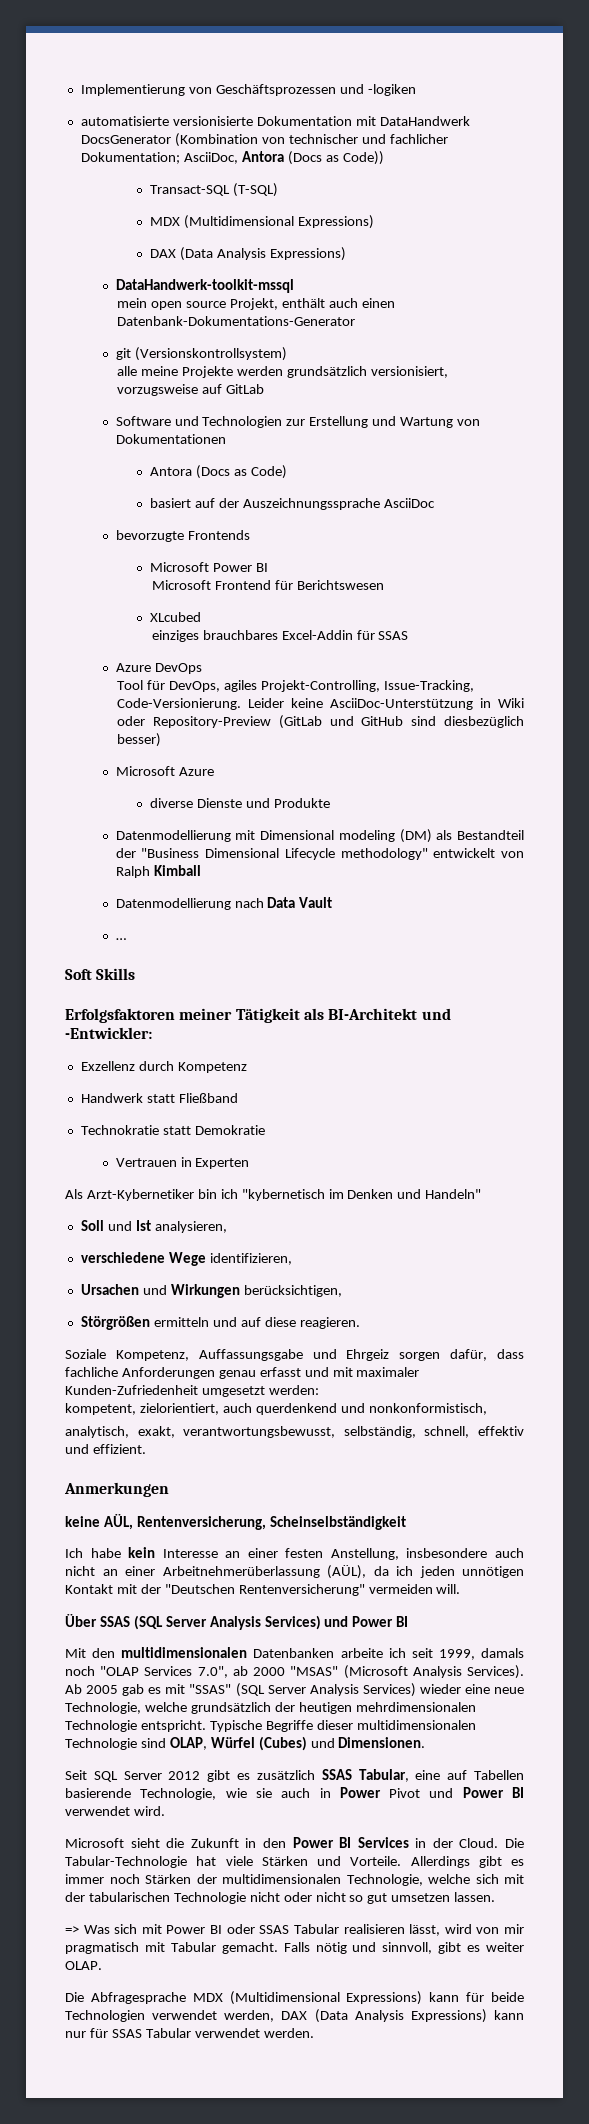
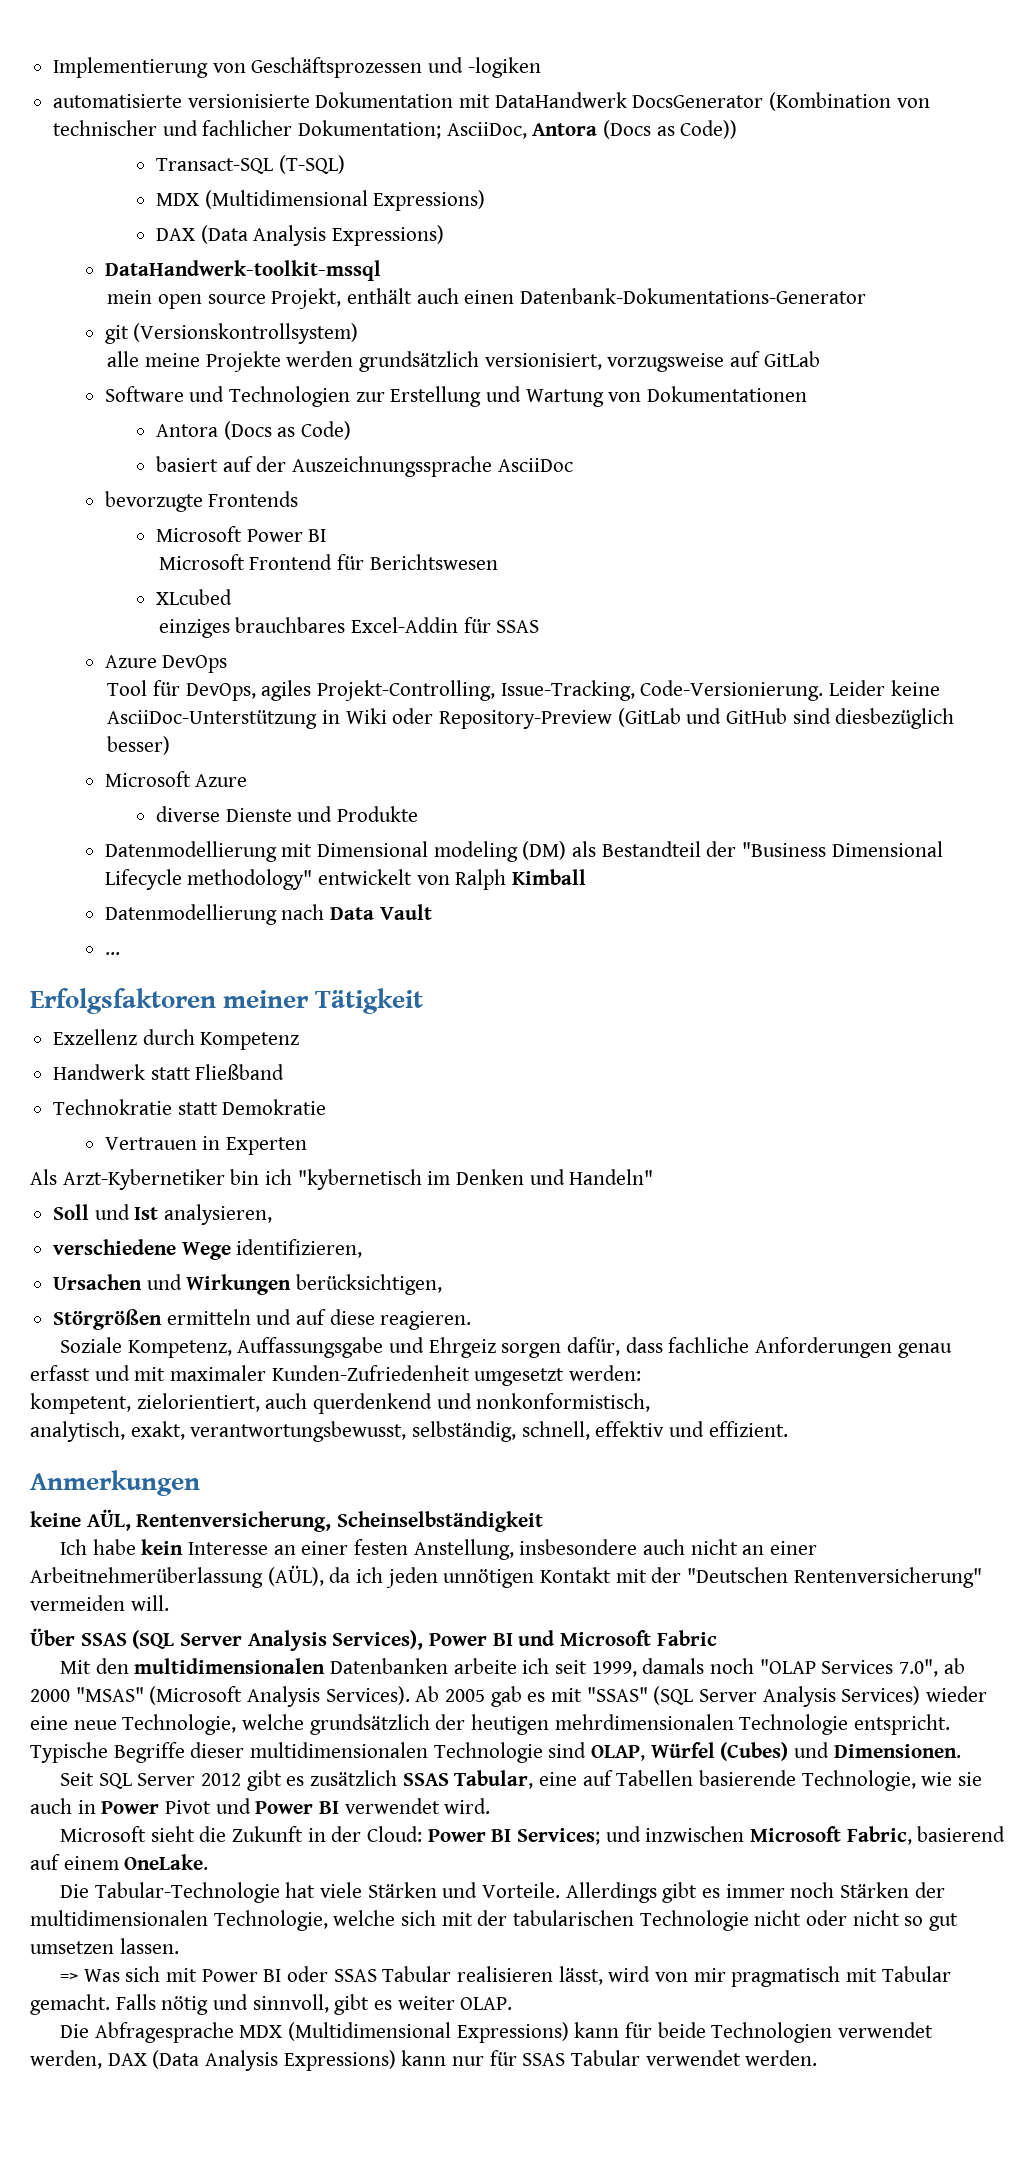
[65,968,136,980] // Soft Skills -> (120, 953) none
[303,1008,451,1020] [65,1027,152,1039] als BI-Architekt und -Entwickler: -> (424, 1001) none
[264,1615,409,1630] Services) und Power BI -> [332,1630,717,1650] Services), Power BI und Microsoft Fabric
[262,1837,499,1848] den Power BI Services in der Cloud. -> [331,1826,1006,1845] [30,1854,209,1870] der Cloud: Power BI Services; und inzwischen Microsoft Fabric, basierend auf einem OneLake. //

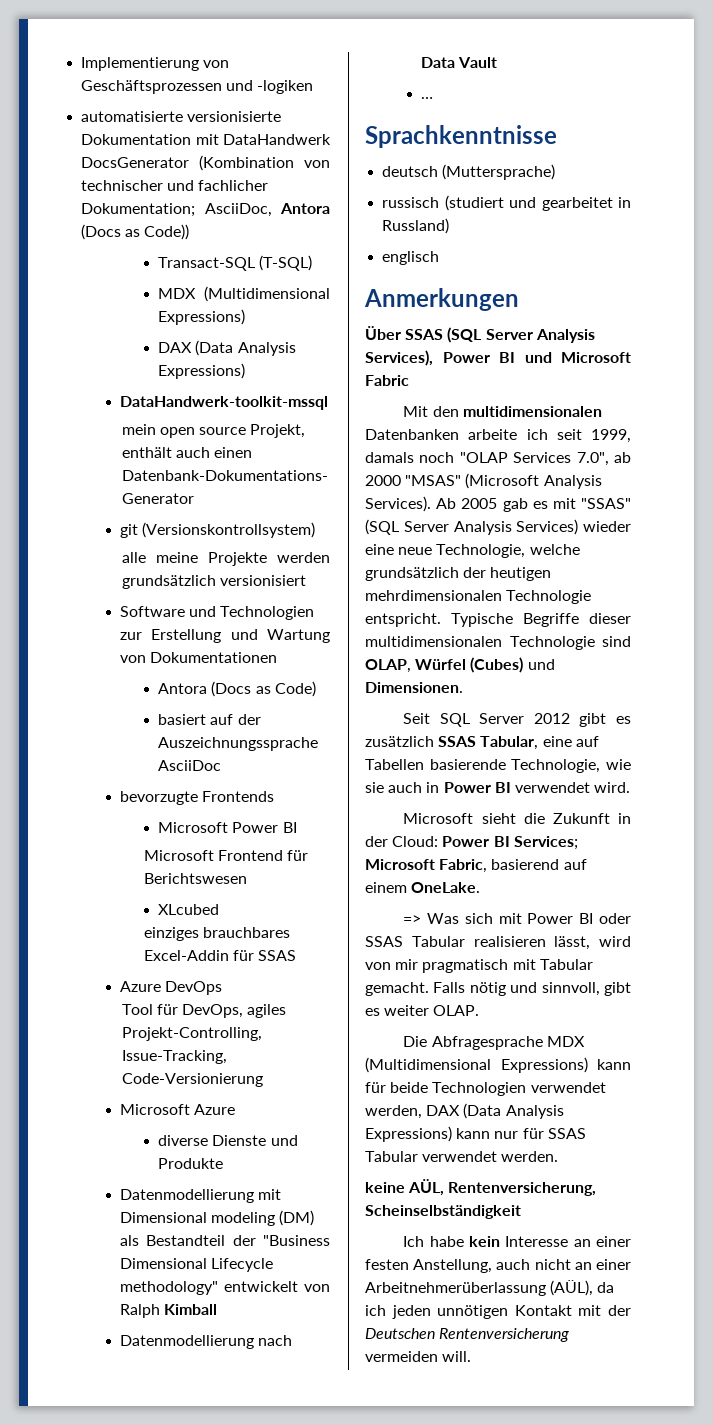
[484,351,820,372] versionisiert, vorzugsweise auf GitLab -> [220,575,307,586] versionisiert
[640,680,940,701] [107,708,955,729] [107,736,171,755] Code-Versionierung. Leider keine AsciiDoc-Unterstützung in Wiki oder Repository-Preview (GitLab und GitHub sind diesbezüglich besser) -> [121,1073,263,1087] Code-Versionierung
[30,988,424,1014] [53,1029,300,1050] [53,1064,285,1080] [53,1099,327,1115] [104,1136,307,1155] [30,1169,654,1190] [53,1204,273,1225] [53,1239,363,1260] [53,1274,443,1295] [53,1309,472,1330] [59,1337,952,1358] [30,1365,642,1386] [30,1393,651,1414] [30,1421,788,1442] [30,1470,200,1496] [30,1509,544,1532] [59,1539,817,1560] [30,1565,982,1588] [30,1595,169,1611] Erfolgsfaktoren meiner Tätigkeit // Exzellenz durch Kompetenz // Handwerk statt Fließband // Technokratie statt Demokratie // Vertrauen in Experten // Als Arzt-Kybernetiker bin ich "kybernetisch im Denken und Handeln" // Soll und Ist analysieren, // verschiedene Wege identifizieren, // Ursachen und Wirkungen berücksichtigen, // Störgrößen ermitteln und auf diese reagieren. // Soziale Kompetenz, Auffassungsgabe und Ehrgeiz sorgen dafür, dass fachliche Anforderungen genau erfasst und mit maximaler Kunden-Zufriedenheit umgesetzt werden: // kompetent, zielorientiert, auch querdenkend und nonkonformistisch, // analytisch, exakt, verantwortungsbewusst, selbständig, schnell, effektiv und effizient. // Anmerkungen // keine AÜL, Rentenversicherung, Scheinselbständigkeit // Ich habe kein Interesse an einer festen Anstellung, insbesondere auch nicht an einer Arbeitnehmerüberlassung (AÜL), da ich jeden unnötigen Kontakt mit der "Deutschen Rentenversicherung" vermeiden will. -> [365,125,557,148] [382,164,556,180] [382,195,631,211] [382,218,450,234] [382,251,440,265] [364,288,519,311] Sprachkenntnisse // deutsch (Muttersprache) // russisch (studiert und gearbeitet in Russland) // englisch // Anmerkungen
[165,1798,314,1814] Pivot und Power -> (491, 787) none
[605,1826,745,1842] und inzwischen -> (578, 843) none
[59,1882,945,1903] [30,1910,959,1931] [30,1938,179,1954] // Die Tabular-Technologie hat viele Stärken und Vorteile. Allerdings gibt es immer noch Stärken der multidimensionalen Technologie, welche sich mit der tabularischen Technologie nicht oder nicht so gut umsetzen lassen. -> (481, 887) none
(818, 2058) none -> [365,1179,597,1196] [365,1205,521,1219] [403,1236,631,1247] [365,1259,631,1273] [365,1280,615,1296] [365,1305,631,1319] [365,1328,570,1342] [365,1351,472,1362] // keine AÜL, Rentenversicherung, Scheinselbständigkeit // Ich habe kein Interesse an einer festen Anstellung, auch nicht an einer Arbeitnehmerüberlassung (AÜL), da ich jeden unnötigen Kontakt mit der Deutschen Rentenversicherung vermeiden will.

